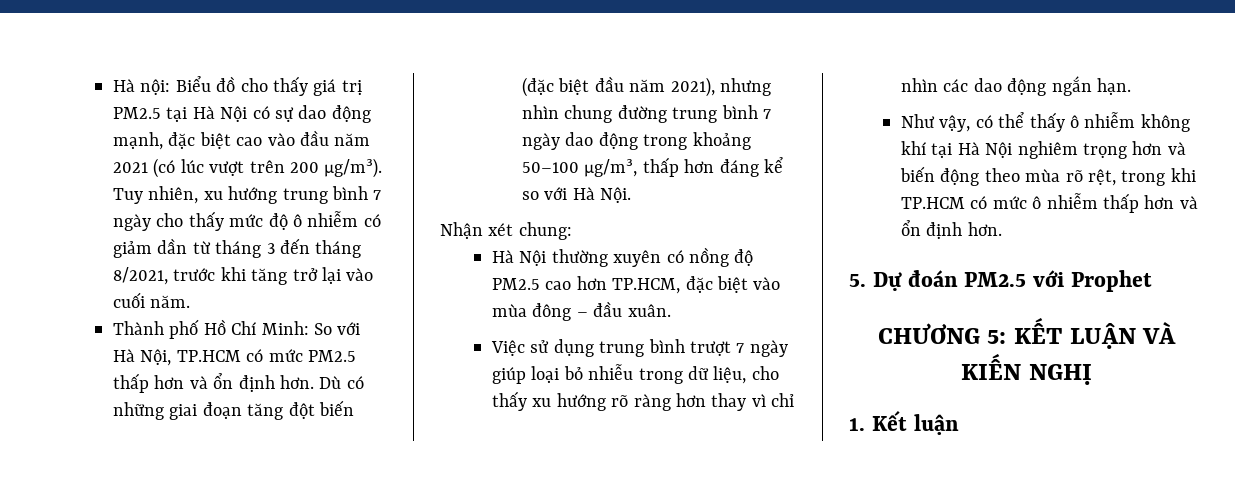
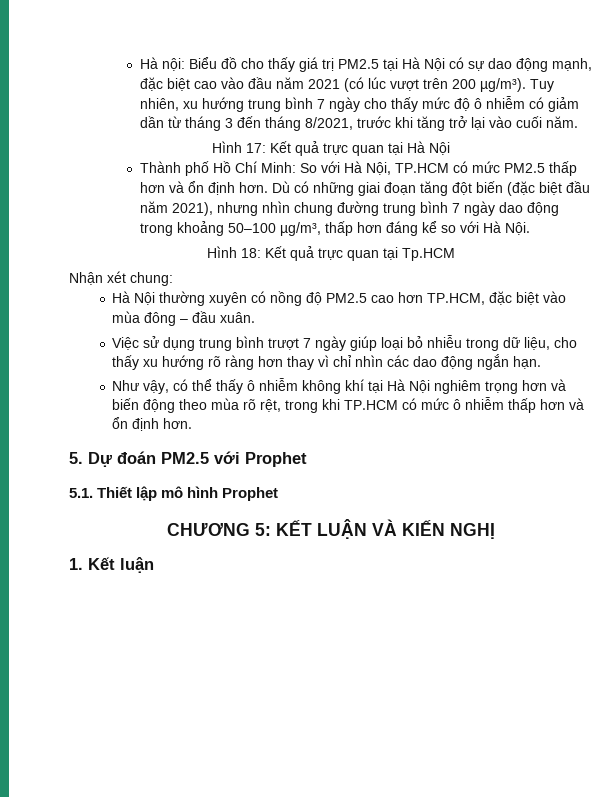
(191, 301) none -> [211,141,450,156] // Hình 17: Kết quả trực quan tại Hà Nội
(632, 195) none -> [206,246,455,261] // Hình 18: Kết quả trực quan tại Tp.HCM
(1152, 281) none -> [69,486,279,501] // 5.1. Thiết lập mô hình Prophet

